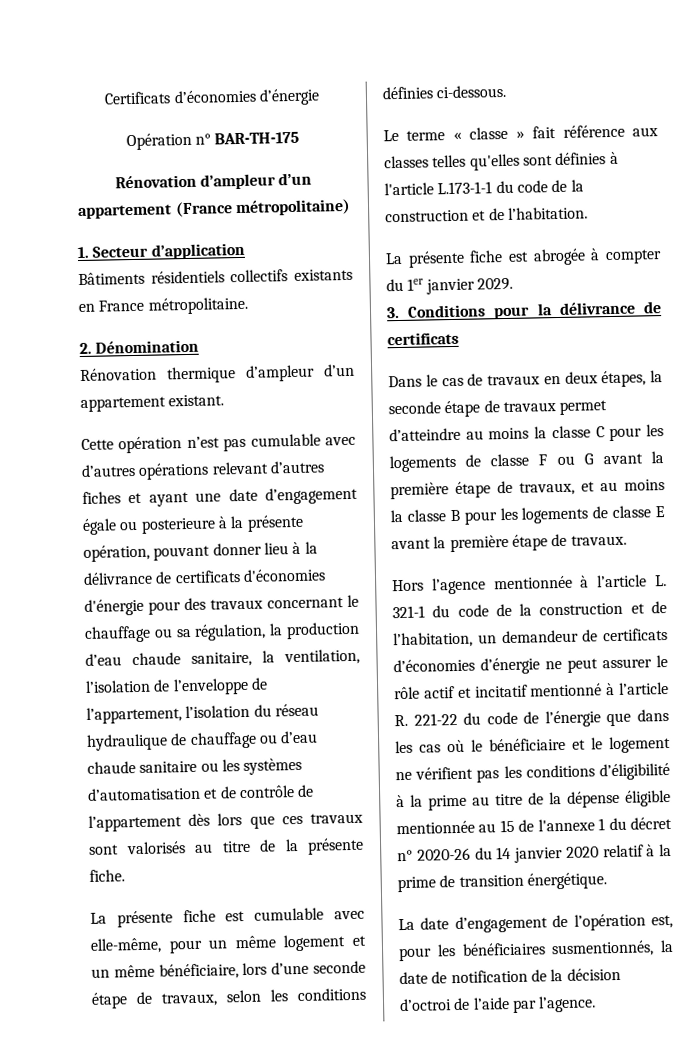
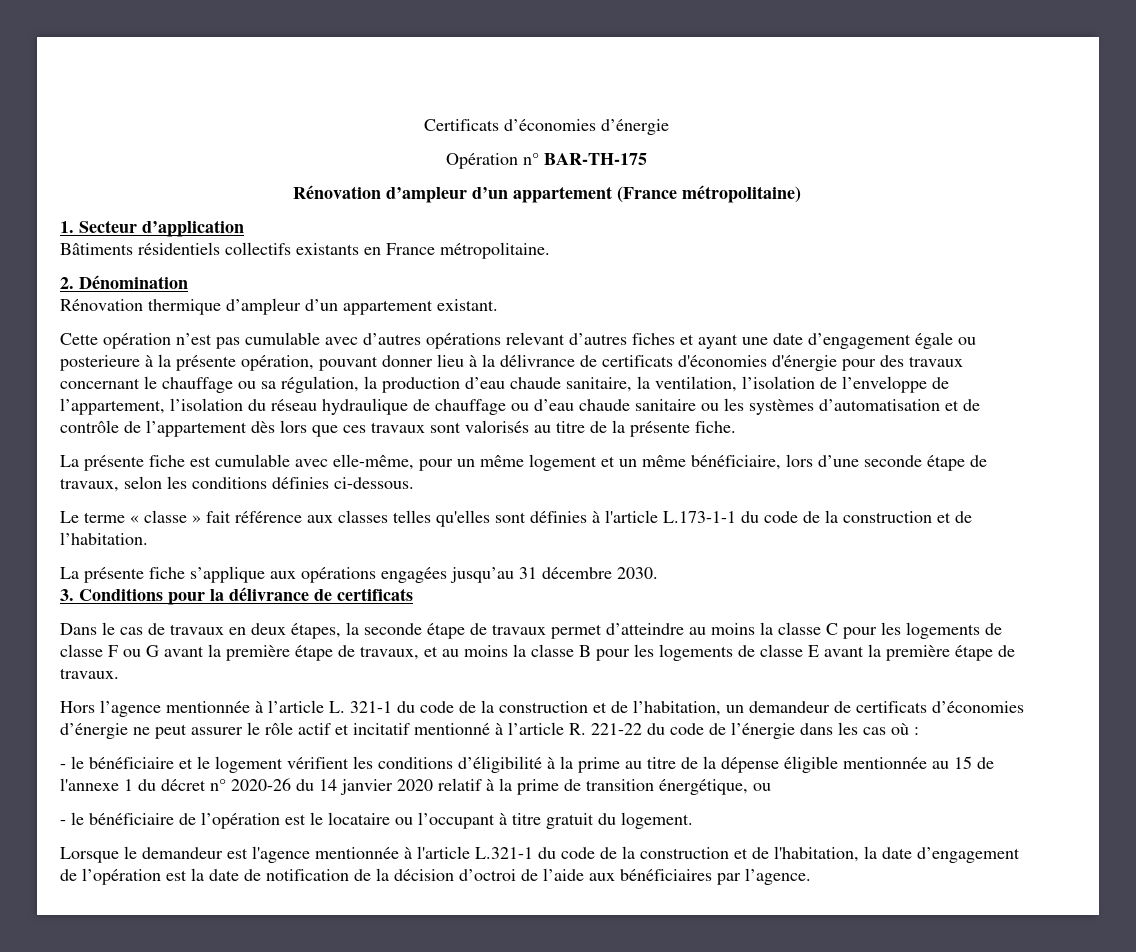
[508,248,662,266] [386,277,513,295] est abrogée à compter du 1er janvier 2029. -> [190,566,658,583] s’applique aux opérations engagées jusqu’au 31 décembre 2030.
[606,712,632,727] que -> (795, 730) none
(465, 746) none -> [914,727,919,735] [60,764,66,769] : // -
[395,766,500,783] ne vérifient pas -> [287,757,349,769] vérifient
[526,872,607,890] [398,913,673,934] [399,940,655,962] énergétique. // La date d’engagement de l’opération est, pour les bénéficiaires susmentionnés, -> [659,779,771,795] [60,812,693,829] [60,846,1020,863] [60,868,187,885] énergétique, ou // - le bénéficiaire de l’opération est le locataire ou l’occupant à titre gratuit du logement. // Lorsque le demandeur est l'agence mentionnée à l'article L.321-1 du code de la construction et de l'habitation, la date d’engagement de l’opération est
(510, 1003) none -> [589,869,712,881] aux bénéficiaires

